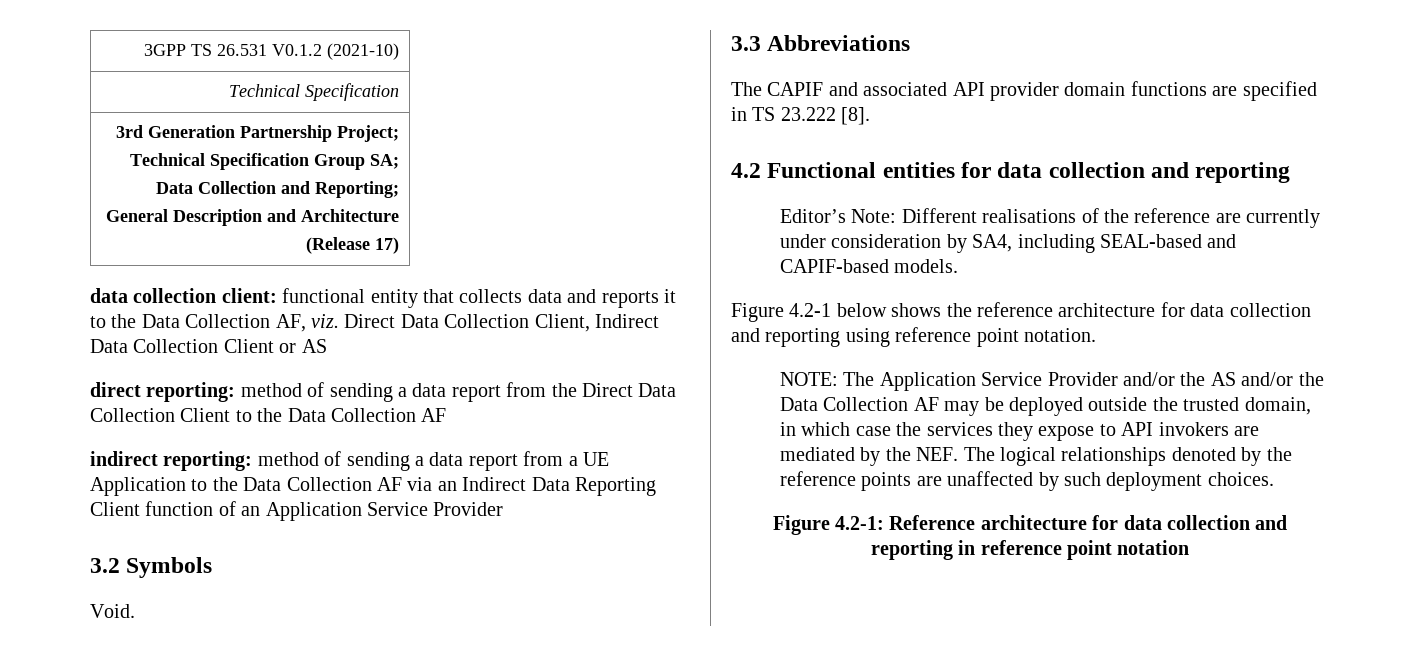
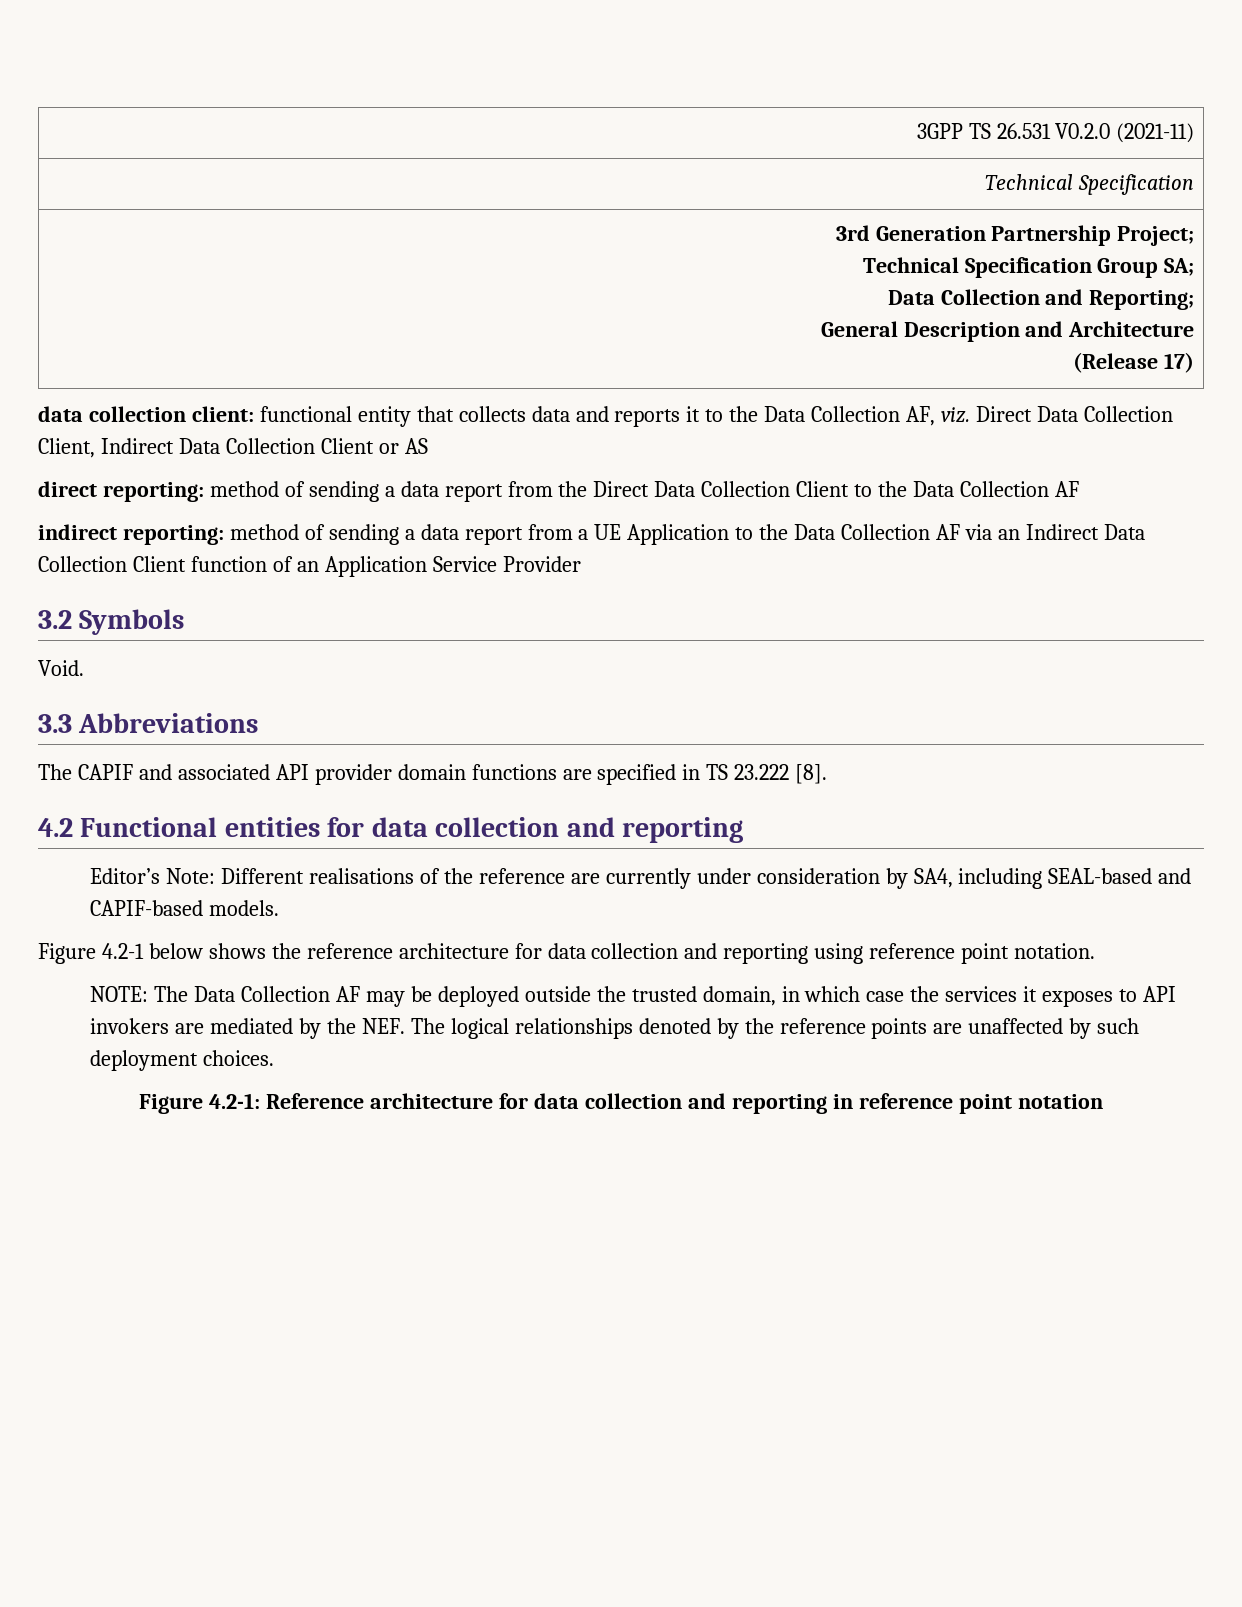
[272,43,400,60] V0.1.2 (2021-10) -> [1055,123,1195,143] V0.2.0 (2021-11)
[574,477,656,496] Reporting -> [38,556,127,572] Collection
[879,372,1324,391] Application Service Provider and/or the AS and/or the -> (189, 994) none
[998,422,1095,441] they expose -> [1023,986,1114,1007] it exposes

